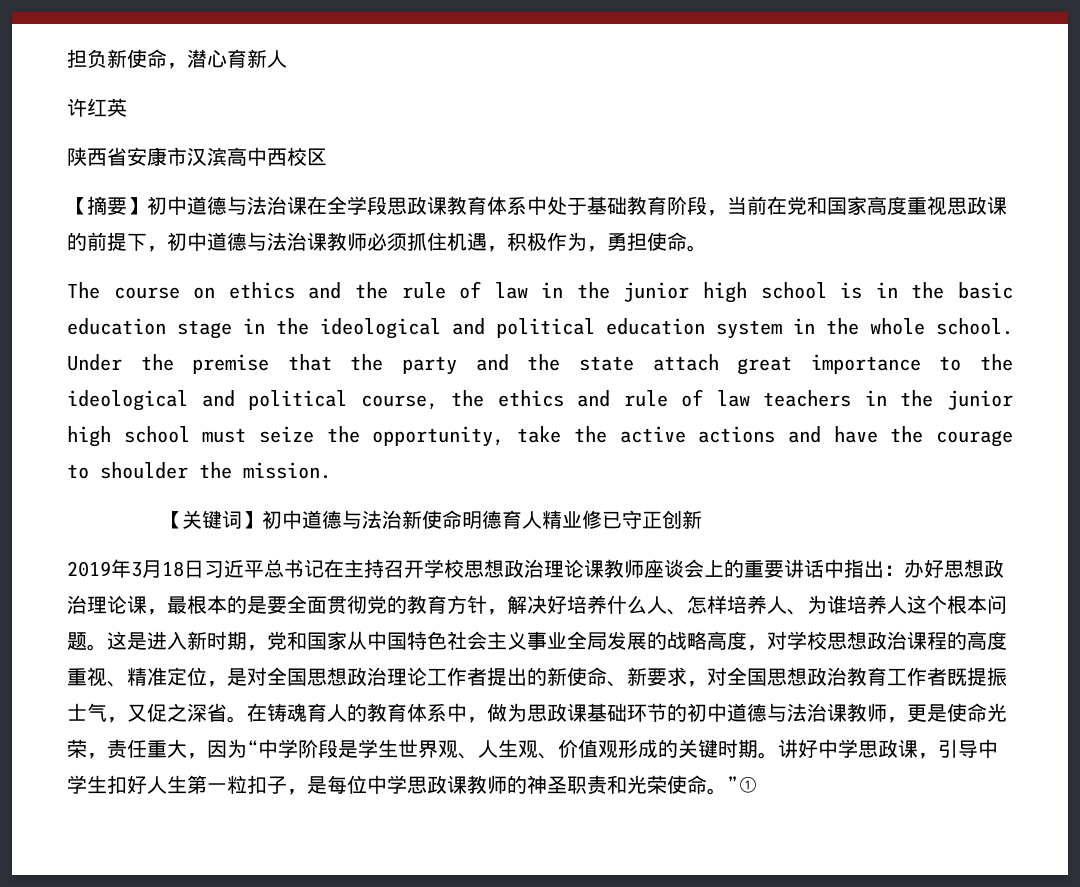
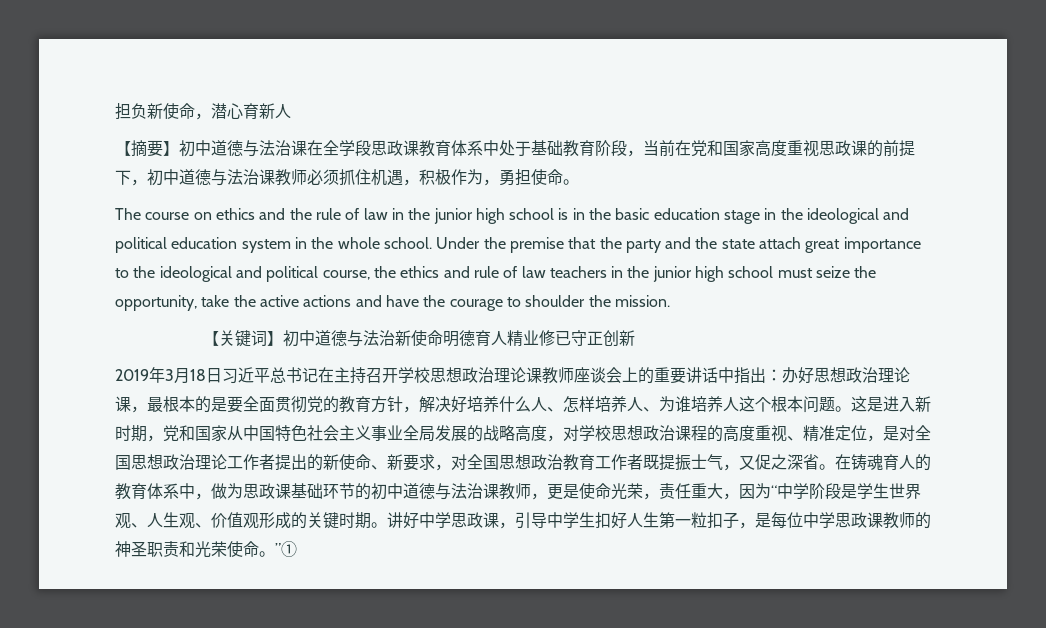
[67,98,127,117] [67,147,327,167] // 许红英 // 陕西省安康市汉滨高中西校区 -> (291, 111) none

